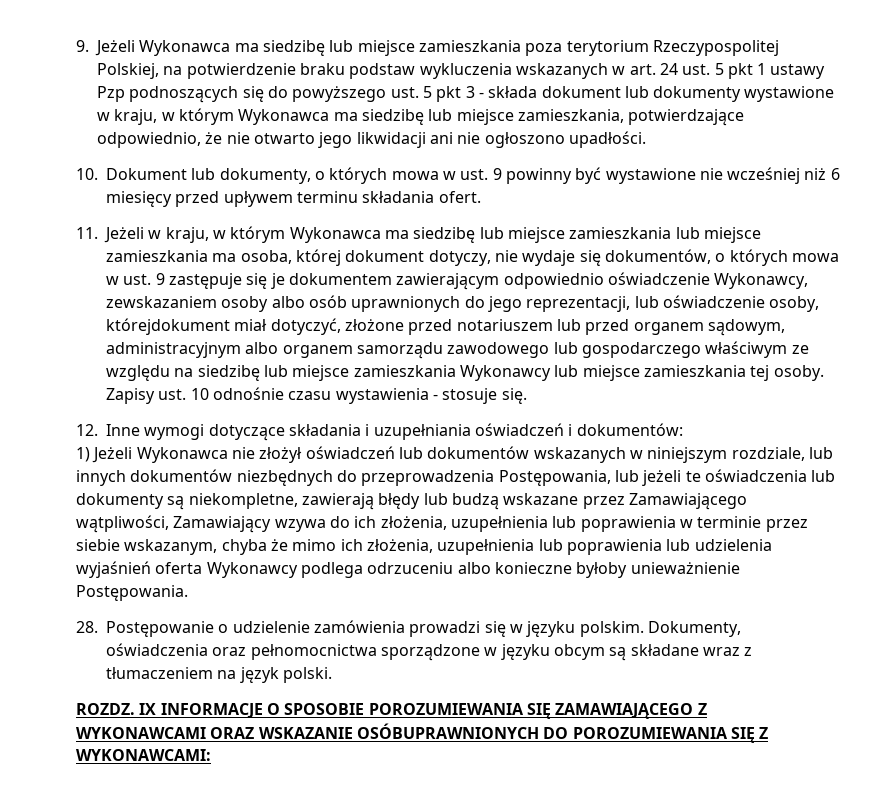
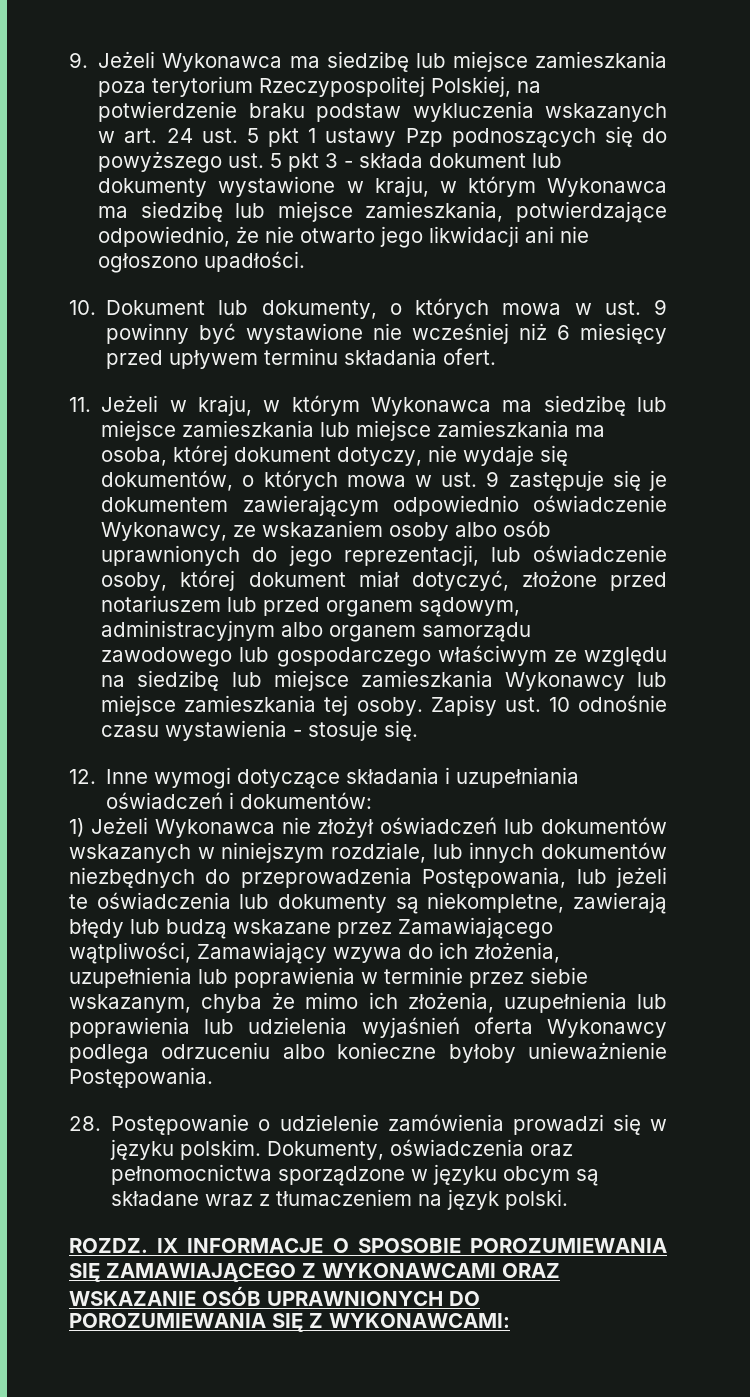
[106,296,217,308] zewskazaniem -> [233,520,384,537] ze wskazaniem
[106,318,230,335] którejdokument -> [180,570,346,591] której dokument
[356,723,539,739] OSÓBUPRAWNIONYCH -> [202,1286,443,1306] OSÓB UPRAWNIONYCH

